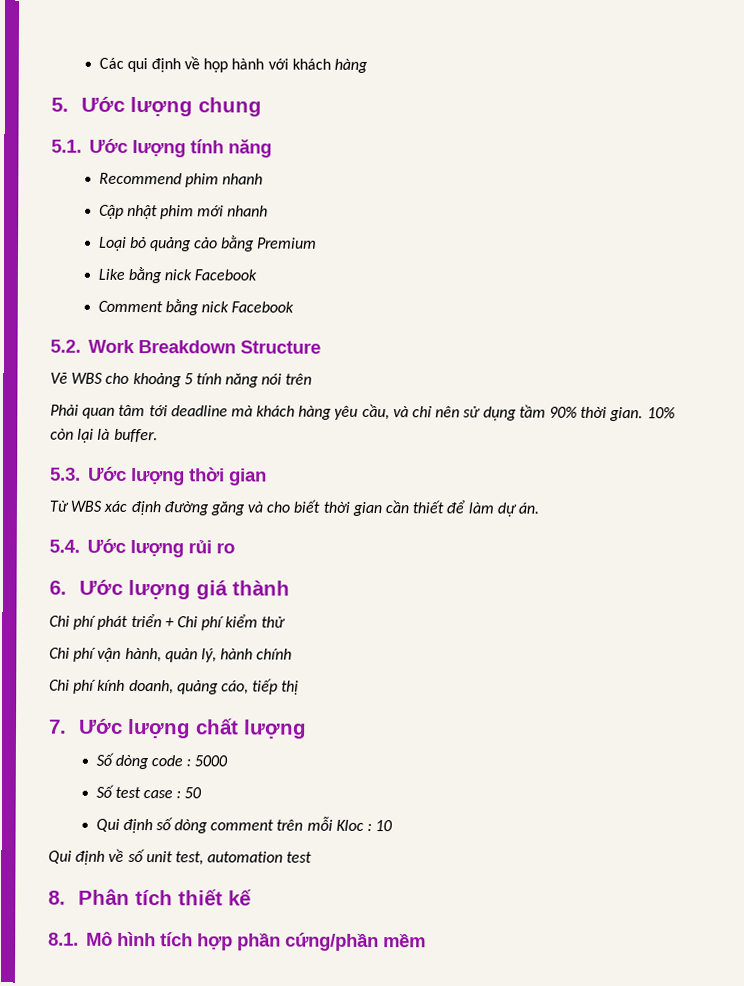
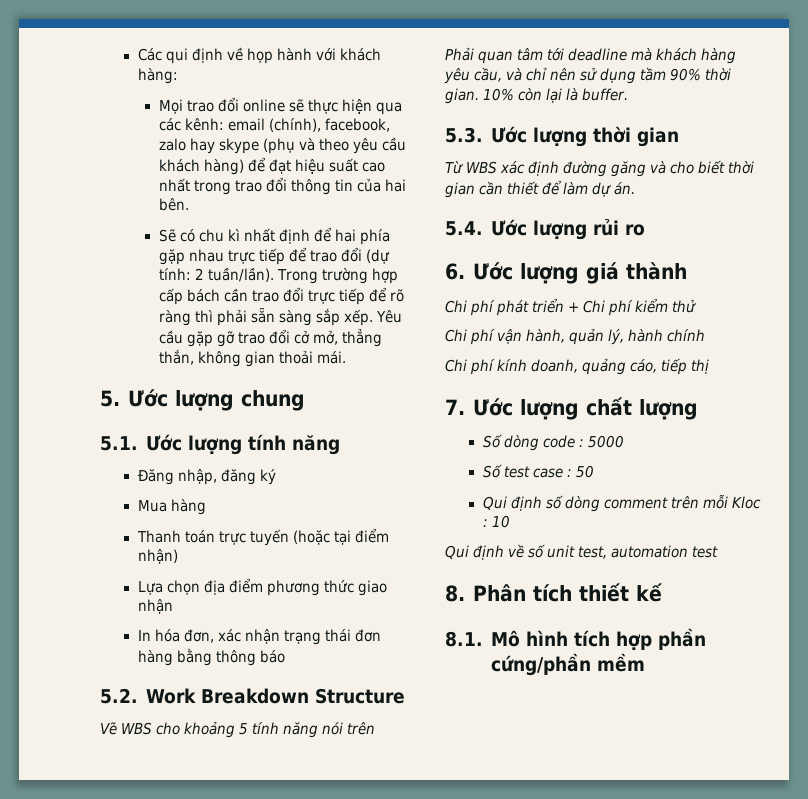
[333,58,368,73] hàng -> [137,68,178,84] [158,97,403,115] [158,118,390,132] [158,137,407,154] [158,157,386,175] [158,177,407,195] [158,198,189,211] [158,227,391,245] [158,247,391,265] [158,267,399,284] [158,287,405,305] [158,307,403,326] [158,328,383,347] [158,349,346,367] hàng: // Mọi trao đổi online sẽ thực hiện qua các kênh: email (chính), facebook, zalo hay skype (phụ và theo yêu cầu khách hàng) để đạt hiệu suất cao nhất trong trao đổi thông tin của hai bên. // Sẽ có chu kì nhất định để hai phía gặp nhau trực tiếp để trao đổi (dự tính: 2 tuần/lần). Trong trường hợp cấp bách cần trao đổi trực tiếp để rõ ràng thì phải sẵn sàng sắp xếp. Yêu cầu gặp gỡ trao đổi cở mở, thẳng thắn, không gian thoải mái.
[98,172,263,188] [98,204,269,220] [98,235,318,252] [97,266,258,284] [97,299,295,316] Recommend phim nhanh // Cập nhật phim mới nhanh // Loại bỏ quảng cảo bằng Premium // Like bằng nick Facebook // Comment bằng nick Facebook -> [137,469,276,485] [137,499,206,515] [136,528,389,546] [137,549,178,564] [137,578,387,596] [137,599,173,614] [137,629,381,645] [137,648,285,666] Đăng nhập, đăng ký // Mua hàng // Thanh toán trực tuyến (hoặc tại điểm nhận) // Lựa chọn địa điểm phương thức giao nhận // In hóa đơn, xác nhận trạng thái đơn hàng bằng thông báo

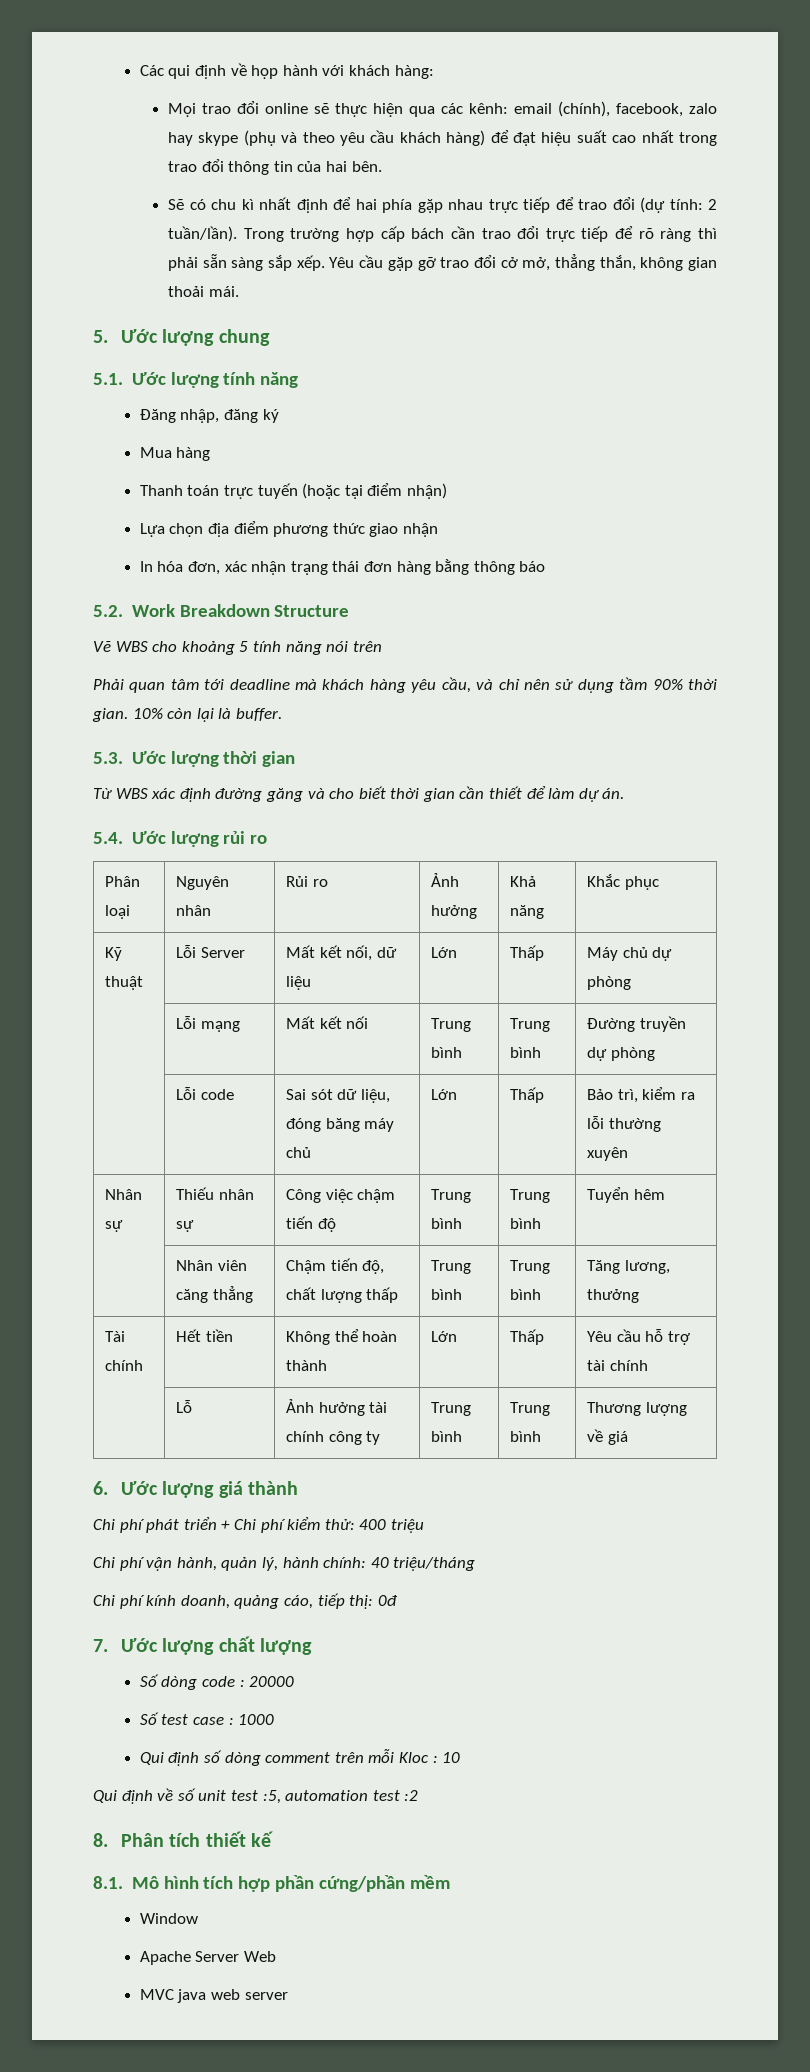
(645, 230) none -> [105,876,141,887] [105,905,131,919] [176,876,230,890] [176,905,212,916] [286,876,328,887] [431,873,460,887] [431,905,478,919] [510,876,537,887] [510,905,545,919] [587,874,659,890] [105,947,123,961] [105,976,144,990] [176,945,245,958] [286,945,397,961] [286,976,312,990] [431,947,458,958] [510,945,545,961] [587,947,673,961] [587,976,632,990] [176,1016,240,1032] [286,1016,369,1029] [431,1018,472,1032] [431,1047,463,1058] [510,1018,551,1032] [510,1047,542,1058] [587,1016,686,1032] [587,1047,655,1061] [176,1087,234,1100] [286,1089,390,1103] [286,1118,395,1132] [286,1147,312,1158] [431,1089,458,1100] [510,1087,545,1103] [587,1087,695,1103] [587,1116,661,1132] [587,1147,629,1161] [105,1189,143,1200] [105,1220,124,1232] [176,1187,254,1200] [176,1220,195,1232] [286,1189,396,1203] [286,1216,336,1232] [431,1189,472,1203] [431,1218,463,1229] [510,1189,551,1203] [510,1218,542,1229] [587,1187,665,1203] [176,1260,247,1271] [176,1286,253,1303] [286,1258,385,1274] [286,1287,399,1303] [431,1260,472,1274] [431,1289,463,1300] [510,1260,551,1274] [510,1289,542,1300] [587,1260,670,1274] [587,1289,640,1303] [105,1331,126,1342] [105,1360,144,1371] [176,1329,233,1342] [286,1329,398,1345] [286,1360,328,1371] [431,1331,458,1342] [510,1329,545,1345] [587,1329,690,1345] [587,1360,648,1371] [176,1400,193,1413] [286,1399,388,1416] [286,1431,381,1445] [431,1402,472,1416] [431,1431,463,1442] [510,1402,551,1416] [510,1431,542,1442] [587,1402,687,1416] [587,1429,628,1445] // Phân loại | Nguyên nhân | Rủi ro | Ảnh hưởng | Khả năng | Khắc phục // Kỹ thuật | Lỗi Server | Mất kết nối, dữ liệu | Lớn | Thấp | Máy chủ dự phòng // | Lỗi mạng | Mất kết nối | Trung bình | Trung bình | Đường truyền dự phòng // | Lỗi code | Sai sót dữ liệu, đóng băng máy chủ | Lớn | Thấp | Bảo trì, kiểm ra lỗi thường xuyên // Nhân sự | Thiếu nhân sự | Công việc chậm tiến độ | Trung bình | Trung bình | Tuyển hêm // | Nhân viên căng thẳng | Chậm tiến độ, chất lượng thấp | Trung bình | Trung bình | Tăng lương, thưởng // Tài chính | Hết tiền | Không thể hoàn thành | Lớn | Thấp | Yêu cầu hỗ trợ tài chính // | Lỗ | Ảnh hưởng tài chính công ty | Trung bình | Trung bình | Thương lượng về giá
[672,299,697,313] thử -> [324,1519,424,1533] thử: 400 triệu
[667,329,706,342] chính -> [323,1557,476,1571] chính: 40 triệu/tháng
[691,359,710,374] thị -> [349,1595,398,1609] thị: 0đ
[587,435,624,448] 5000 -> [249,1676,295,1687] 20000
[575,465,594,478] 50 -> [238,1714,275,1725] 1000
[578,546,608,559] test, -> [230,1790,281,1804] test :5,
(719, 552) none -> [404,1790,419,1801] :2
(645, 662) none -> [139,1913,198,1924] [139,1951,277,1965] [139,1989,288,2003] // Window // Apache Server Web // MVC java web server

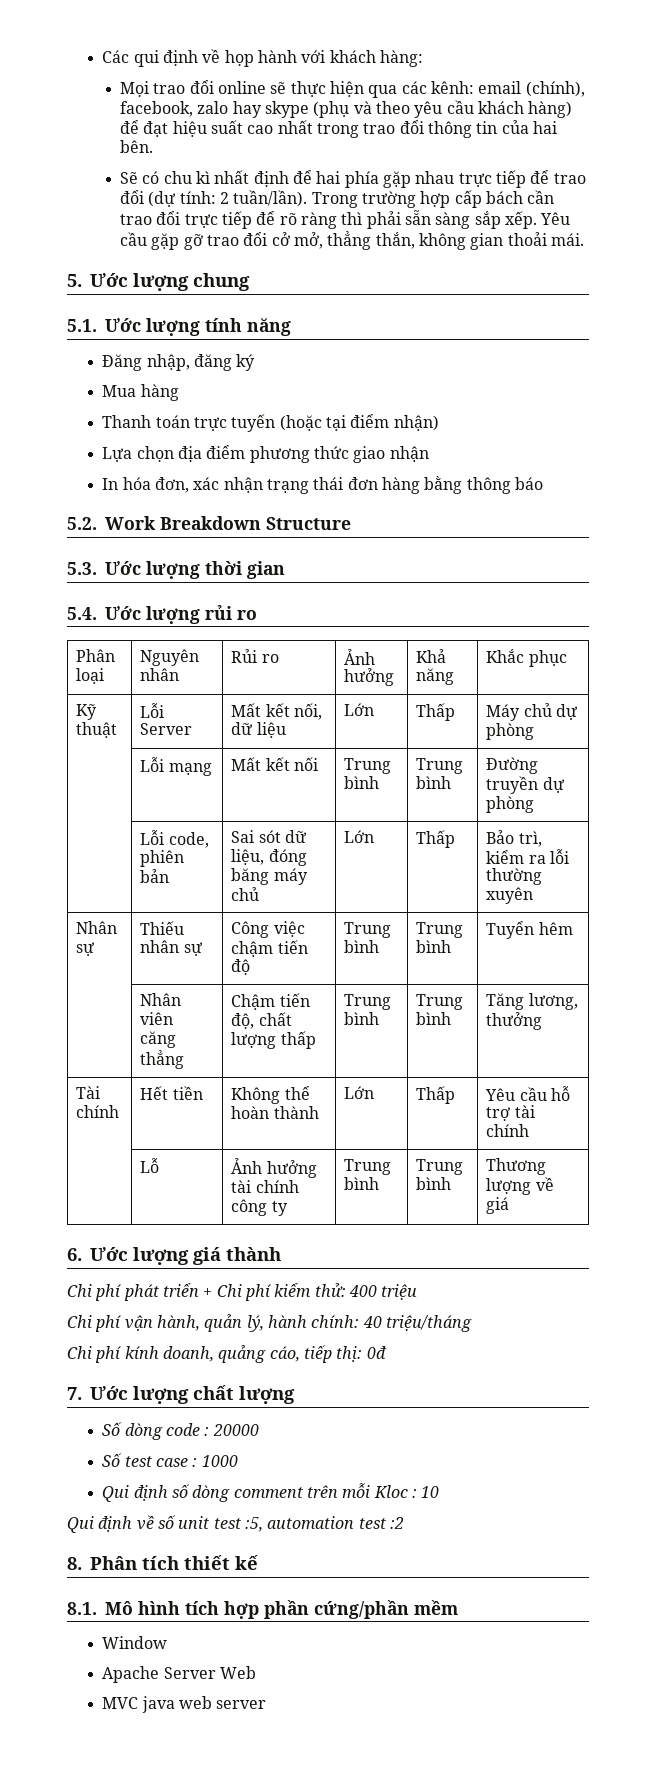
[93,641,382,655] [93,677,717,693] [92,708,282,722] // Vẽ WBS cho khoảng 5 tính năng nói trên // Phải quan tâm tới deadline mà khách hàng yêu cầu, và chỉ nên sử dụng tầm 90% thời gian. 10% còn lại là buffer. -> (351, 523) none
[93,786,625,802] // Từ WBS xác định đường găng và cho biết thời gian cần thiết để làm dự án. -> (285, 570) none
[200,1089,234,1100] code -> [168,832,209,848] [140,850,185,867] [140,869,170,883] code, phiên bản

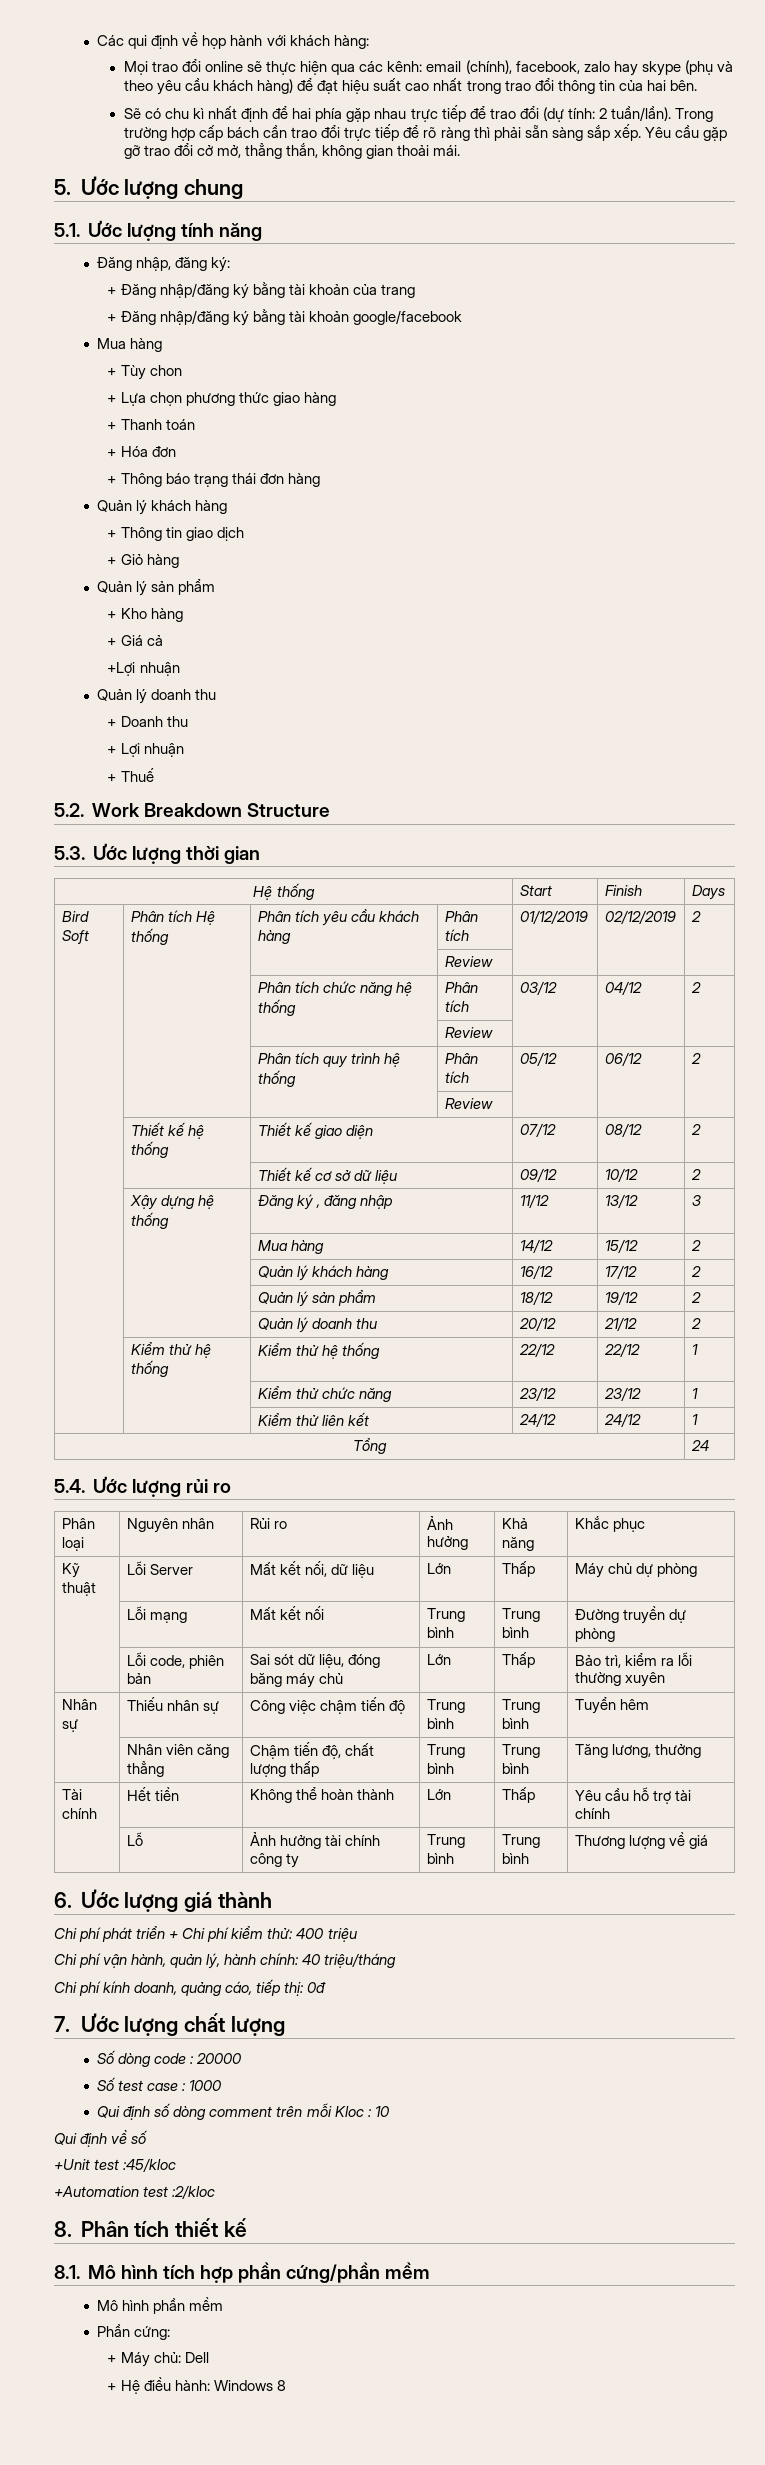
[236,354,256,371] [102,384,179,401] [102,414,439,432] [102,445,429,463] [102,476,543,494] ký // Mua hàng // Thanh toán trực tuyến (hoặc tại điểm nhận) // Lựa chọn địa điểm phương thức giao nhận // In hóa đơn, xác nhận trạng thái đơn hàng bằng thông báo -> [211,257,231,272] [107,282,415,299] [107,309,462,326] [97,338,163,352] [107,365,182,380] [107,392,336,406] [107,419,195,430] [107,446,176,457] [107,473,320,487] [97,500,228,515] [107,527,244,541] [107,554,179,568] [97,579,216,596] [107,608,183,622] [107,635,163,646] [107,662,180,676] [97,689,217,704] [107,716,188,727] [107,743,184,757] [107,768,154,782] ký: // + Đăng nhập/đăng ký bằng tài khoản của trang // + Đăng nhập/đăng ký bằng tài khoản google/facebook // Mua hàng // + Tùy chon // + Lựa chọn phương thức giao hàng // + Thanh toán // + Hóa đơn // + Thông báo trạng thái đơn hàng // Quản lý khách hàng // + Thông tin giao dịch // + Giỏ hàng // Quản lý sản phẩm // + Kho hàng // + Giá cả // +Lợi nhuận // Quản lý doanh thu // + Doanh thu // + Lợi nhuận // + Thuế
(285, 570) none -> [253,883,315,900] [519,885,552,896] [604,885,642,896] [691,885,725,900] [61,911,89,922] [61,930,89,944] [130,910,215,925] [130,928,169,945] [257,909,419,926] [257,930,291,944] [444,911,478,922] [444,929,469,941] [519,910,588,924] [604,910,676,924] [690,911,701,922] [444,956,493,967] [257,981,412,996] [257,999,296,1016] [444,982,478,993] [444,1000,469,1012] [519,981,557,995] [604,981,642,995] [690,982,701,993] [444,1027,493,1038] [257,1052,400,1068] [257,1070,296,1087] [444,1053,478,1064] [444,1071,469,1083] [519,1052,557,1066] [604,1052,642,1066] [690,1053,701,1064] [444,1098,493,1109] [130,1122,204,1139] [130,1141,169,1158] [257,1122,373,1139] [519,1123,556,1137] [604,1123,642,1137] [690,1124,701,1135] [257,1167,397,1184] [519,1168,557,1182] [604,1168,638,1182] [690,1169,701,1180] [129,1195,214,1210] [130,1212,169,1229] [257,1194,393,1210] [519,1194,549,1208] [604,1194,638,1208] [691,1195,701,1206] [257,1240,324,1254] [519,1239,553,1253] [604,1239,638,1253] [690,1240,701,1251] [257,1265,389,1281] [519,1265,553,1279] [604,1265,637,1279] [690,1266,701,1277] [257,1290,376,1307] [519,1291,553,1305] [604,1291,638,1305] [690,1292,701,1303] [257,1317,377,1333] [518,1317,556,1331] [603,1317,637,1331] [690,1318,701,1329] [130,1342,211,1358] [130,1360,169,1377] [257,1342,380,1359] [518,1343,555,1357] [603,1343,640,1357] [691,1344,698,1355] [257,1386,392,1402] [518,1387,556,1401] [603,1387,641,1401] [691,1388,698,1399] [257,1412,369,1426] [518,1413,556,1427] [603,1413,641,1427] [691,1414,698,1425] [353,1438,387,1454] [690,1440,709,1451] // Hệ thống | Start | Finish | Days // Bird Soft | Phân tích Hệ thống | Phân tích yêu cầu khách hàng | Phân tích | 01/12/2019 | 02/12/2019 | 2 // | | | Review | | | // | | Phân tích chức năng hệ thống | Phân tích | 03/12 | 04/12 | 2 // | | | Review | | | // | | Phân tích quy trình hệ thống | Phân tích | 05/12 | 06/12 | 2 // | | | Review | | | // | Thiết kế hệ thống | Thiết kế giao diện | 07/12 | 08/12 | 2 // | | Thiết kế cơ sở dữ liệu | 09/12 | 10/12 | 2 // | Xậy dựng hệ thống | Đăng ký , đăng nhập | 11/12 | 13/12 | 3 // | | Mua hàng | 14/12 | 15/12 | 2 // | | Quản lý khách hàng | 16/12 | 17/12 | 2 // | | Quản lý sản phẩm | 18/12 | 19/12 | 2 // | | Quản lý doanh thu | 20/12 | 21/12 | 2 // | Kiểm thử hệ thống | Kiểm thử hệ thống | 22/12 | 22/12 | 1 // | | Kiểm thử chức năng | 23/12 | 23/12 | 1 // | | Kiểm thử liên kết | 24/12 | 24/12 | 1 // Tổng | 24
[178,1516,404,1532] unit test :5, automation test :2 -> [54,2158,177,2172] [54,2185,216,2199] // +Unit test :45/kloc // +Automation test :2/kloc
[102,1636,168,1649] [102,1666,256,1683] [102,1696,267,1713] Window // Apache Server Web // MVC java web server -> [97,2297,224,2314] [97,2324,171,2340] [107,2352,209,2367] [107,2377,286,2394] Mô hình phần mềm // Phần cứng: // + Máy chủ: Dell // + Hệ điều hành: Windows 8

